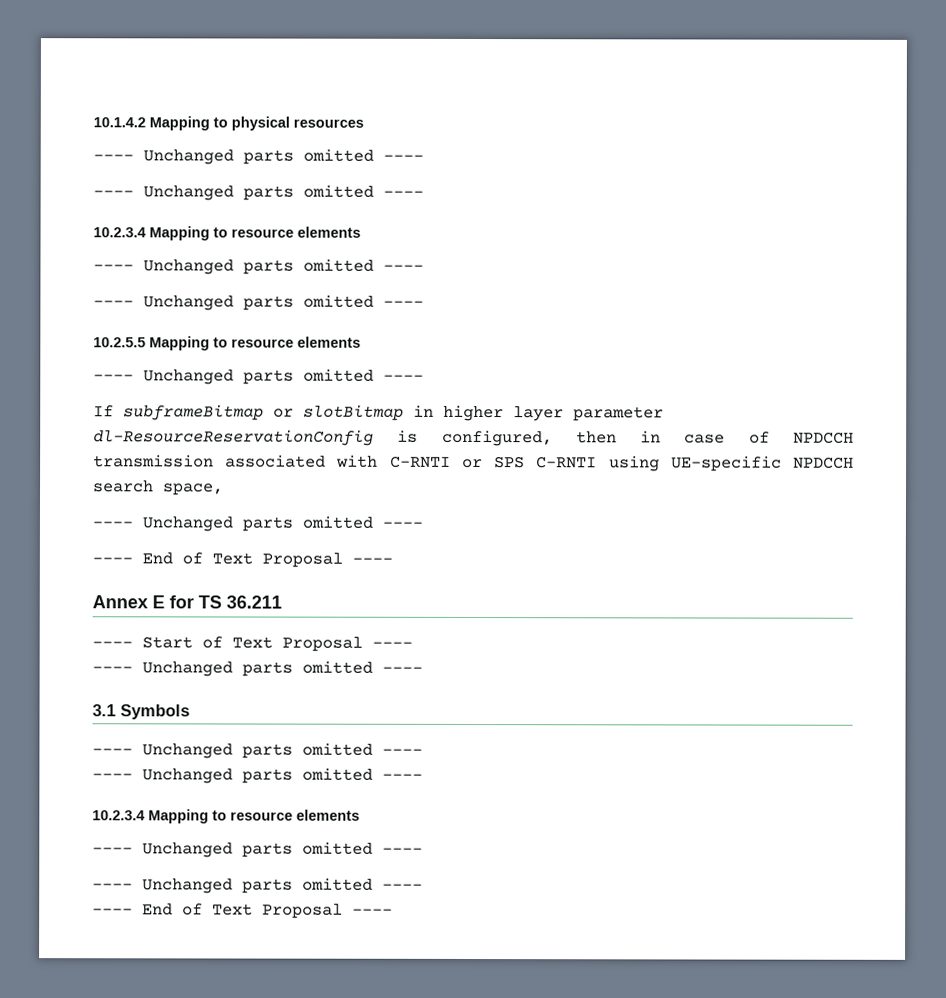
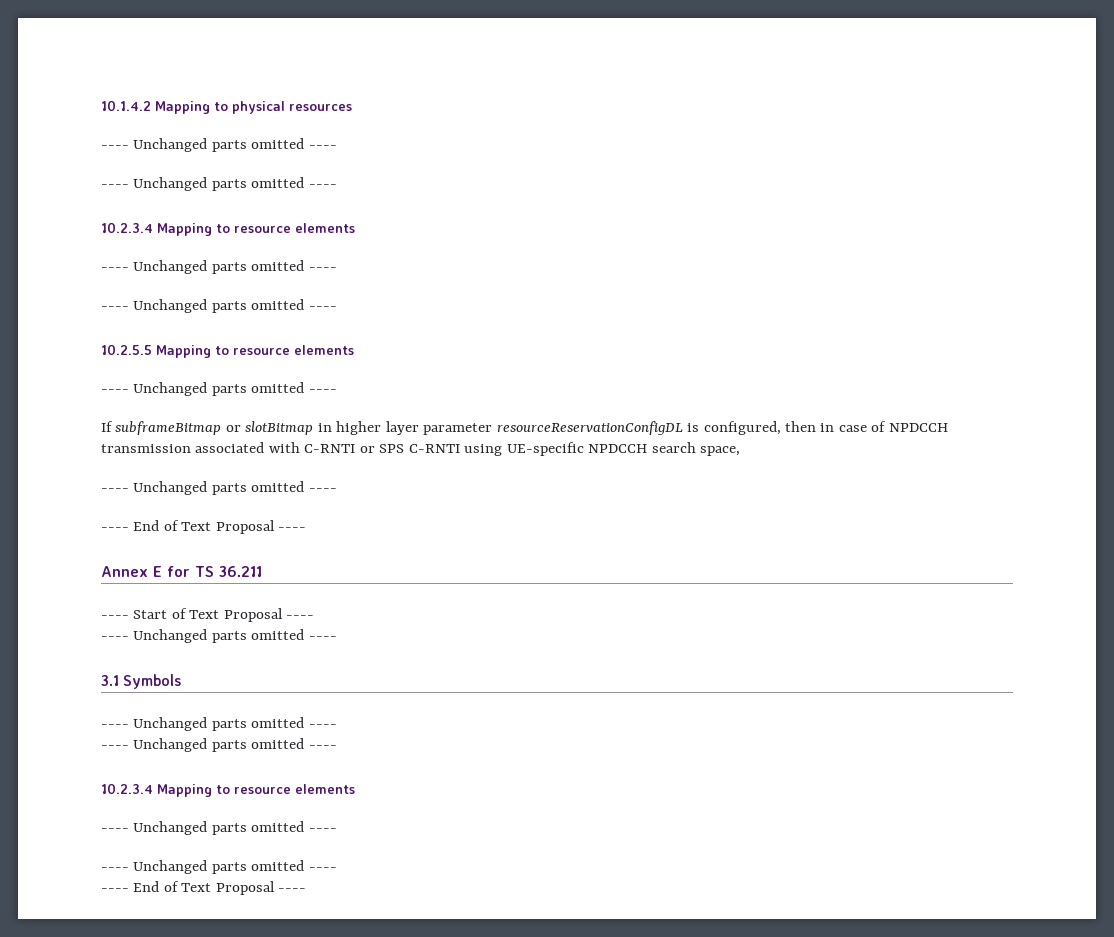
[93,429,374,446] dl-ResourceReservationConfig -> [496,421,683,435] resourceReservationConfigDL

